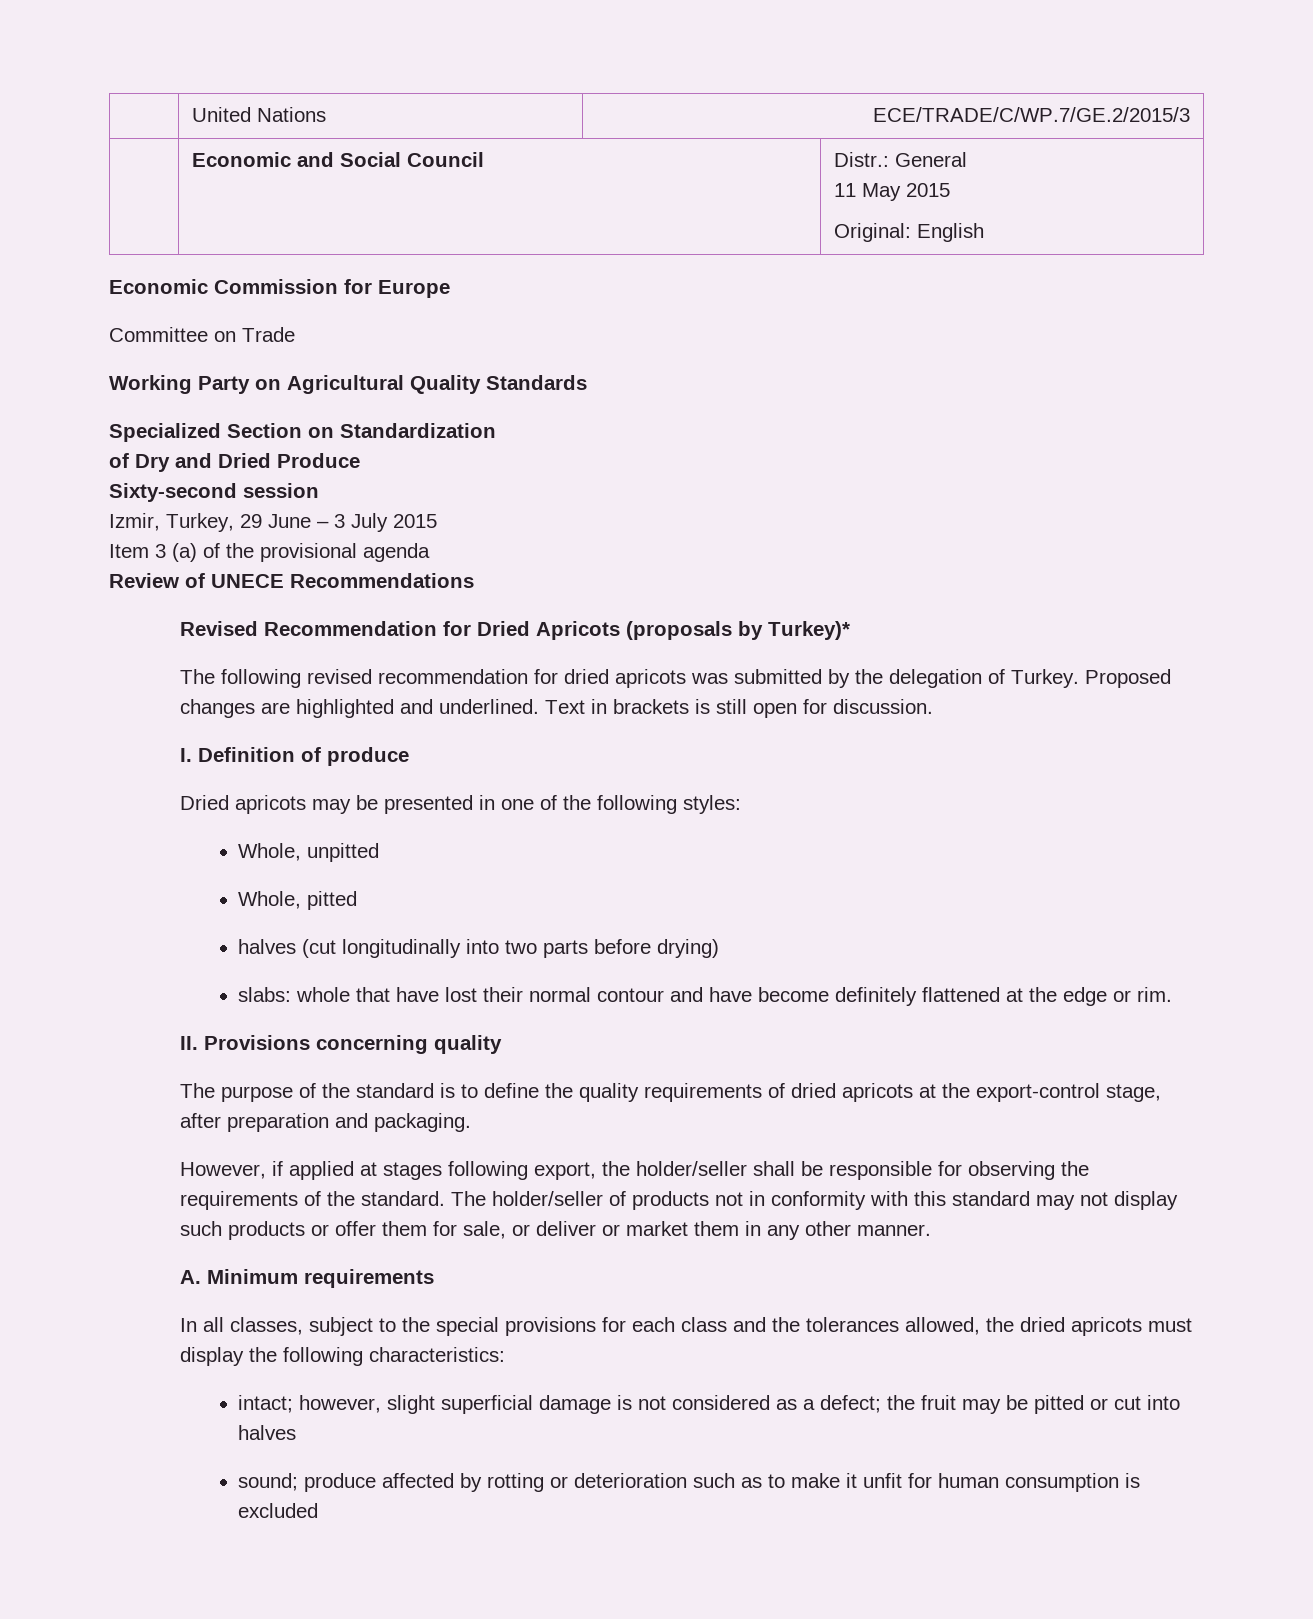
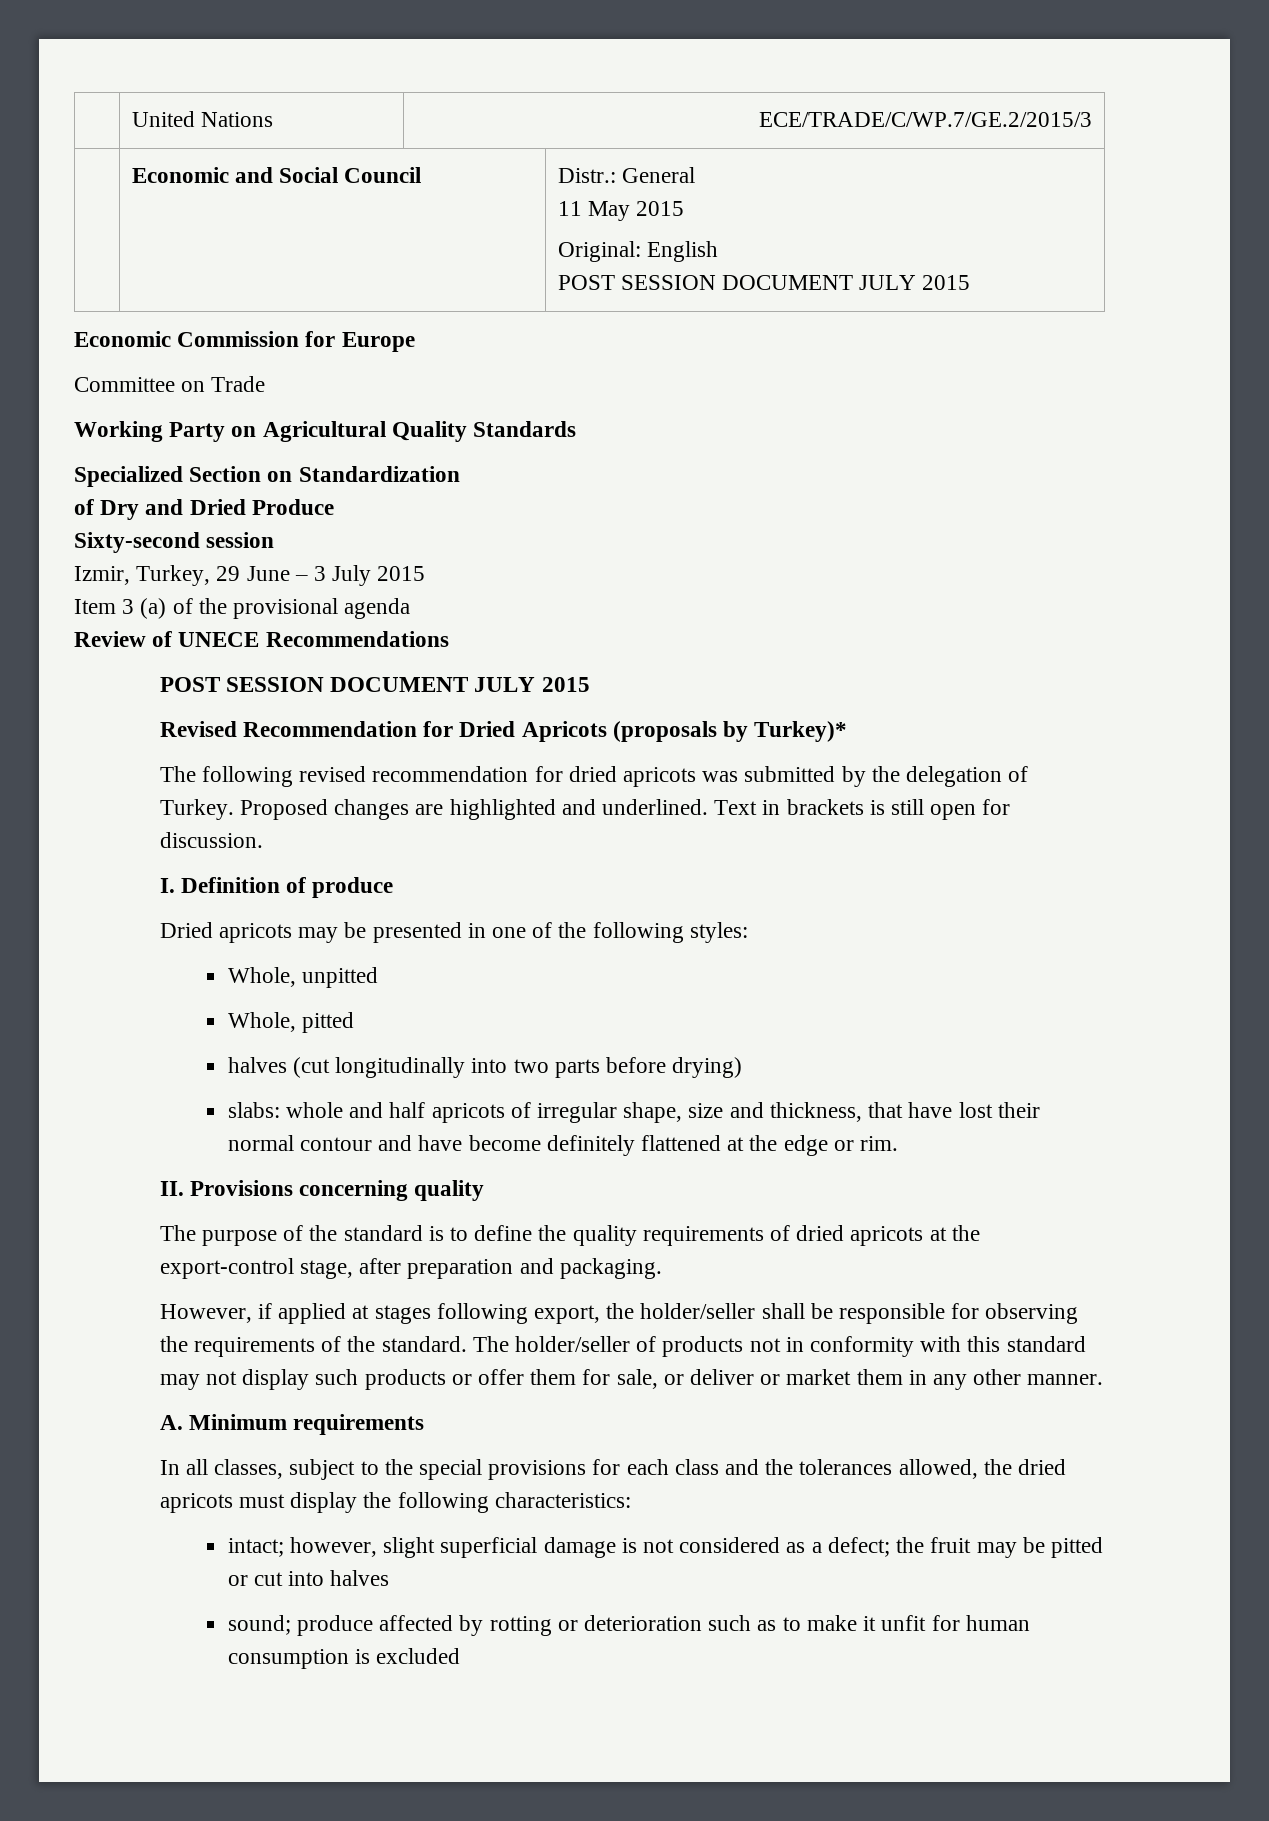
(985, 232) none -> [557,275,971,290] // POST SESSION DOCUMENT JULY 2015
(474, 580) none -> [159,677,590,692] // POST SESSION DOCUMENT JULY 2015
(351, 994) none -> [349,1102,862,1123] and half apricots of irregular shape, size and thickness,

